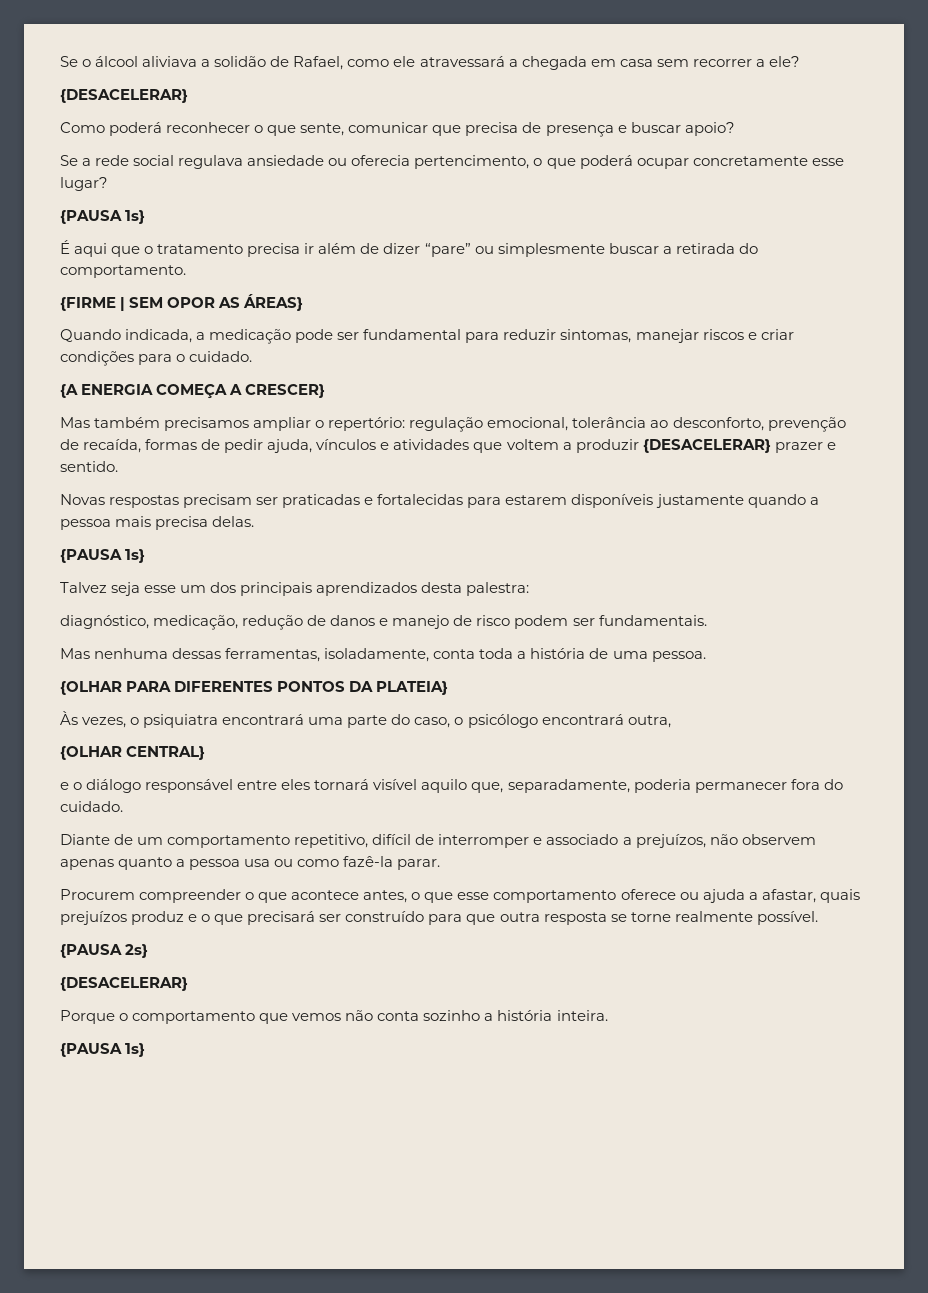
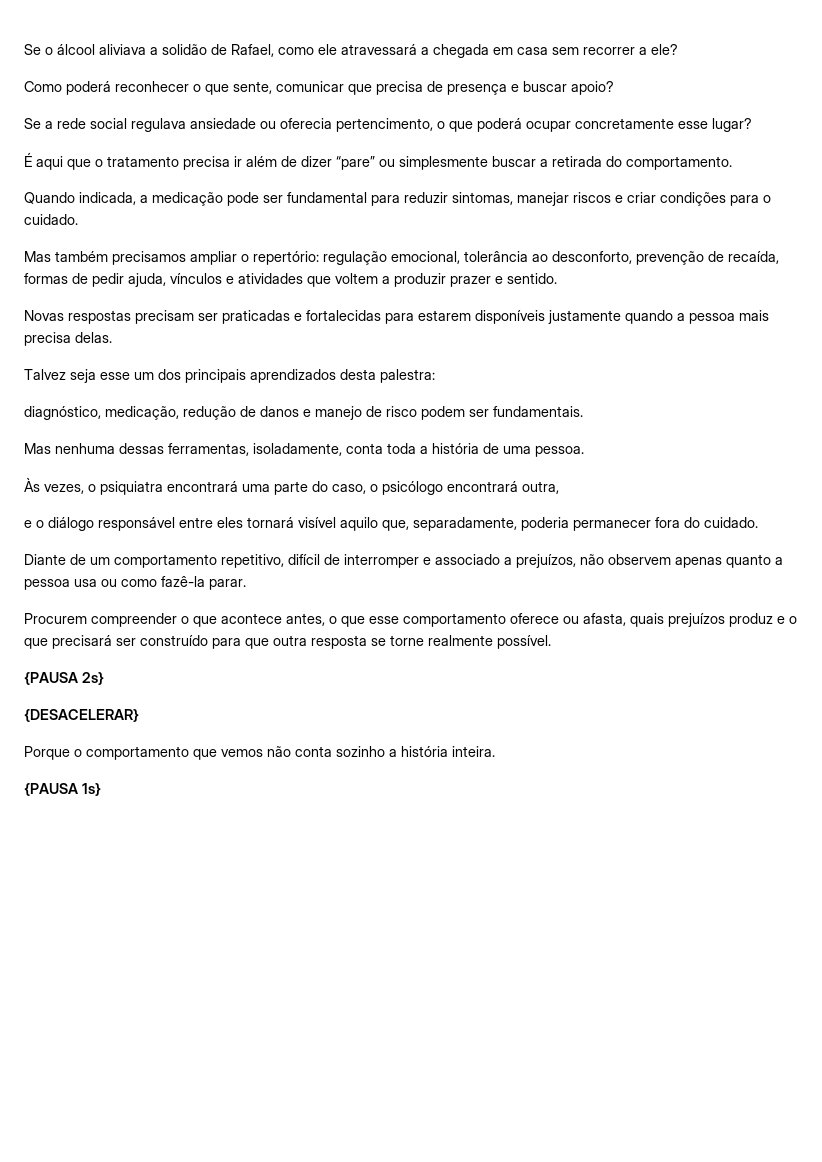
[60,89,188,103] // {DESACELERAR} -> (678, 49) none
[60,210,146,224] // {PAUSA 1s} -> (752, 125) none
[60,294,304,311] // {FIRME | SEM OPOR AS ÁREAS} -> (732, 163) none
[60,384,326,399] // {A ENERGIA COMEÇA A CRESCER} -> (78, 219) none
[642,439,771,453] {DESACELERAR} -> (446, 280) none
[60,549,146,563] // {PAUSA 1s} -> (112, 337) none
[60,681,449,695] // {OLHAR PARA DIFERENTES PONTOS DA PLATEIA} -> (584, 451) none
[60,746,206,760] // {OLHAR CENTRAL} -> (559, 487) none
[702,889,816,903] ajuda a afastar, -> [583,613,626,626] afasta,

